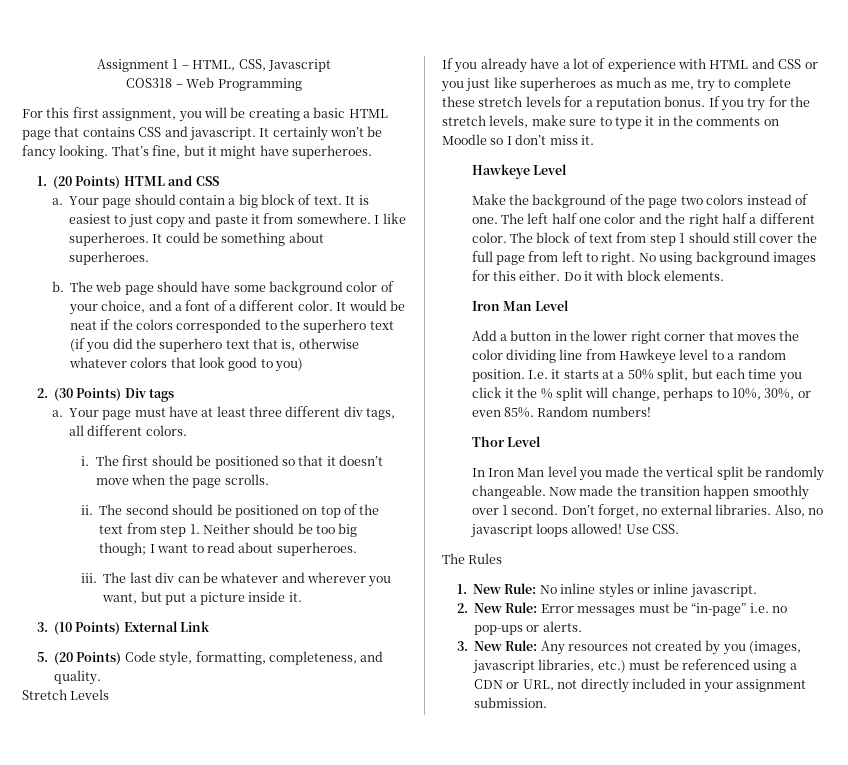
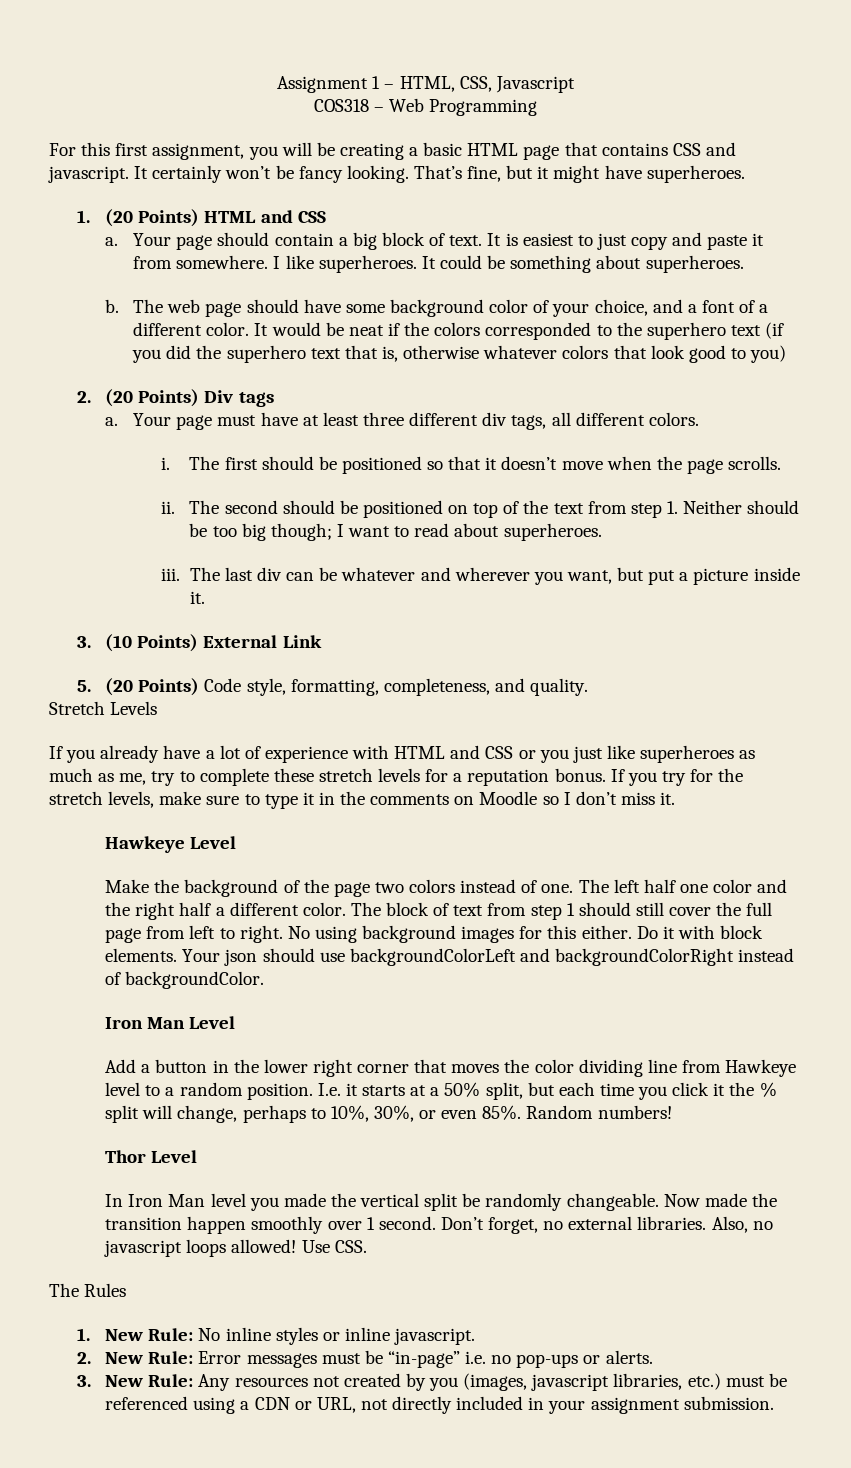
[54,388,74,401] (30 -> [105,389,134,407] (20
(725, 275) none -> [182,948,795,966] [105,971,265,989] Your json should use backgroundColorLeft and backgroundColorRight instead of backgroundColor.

